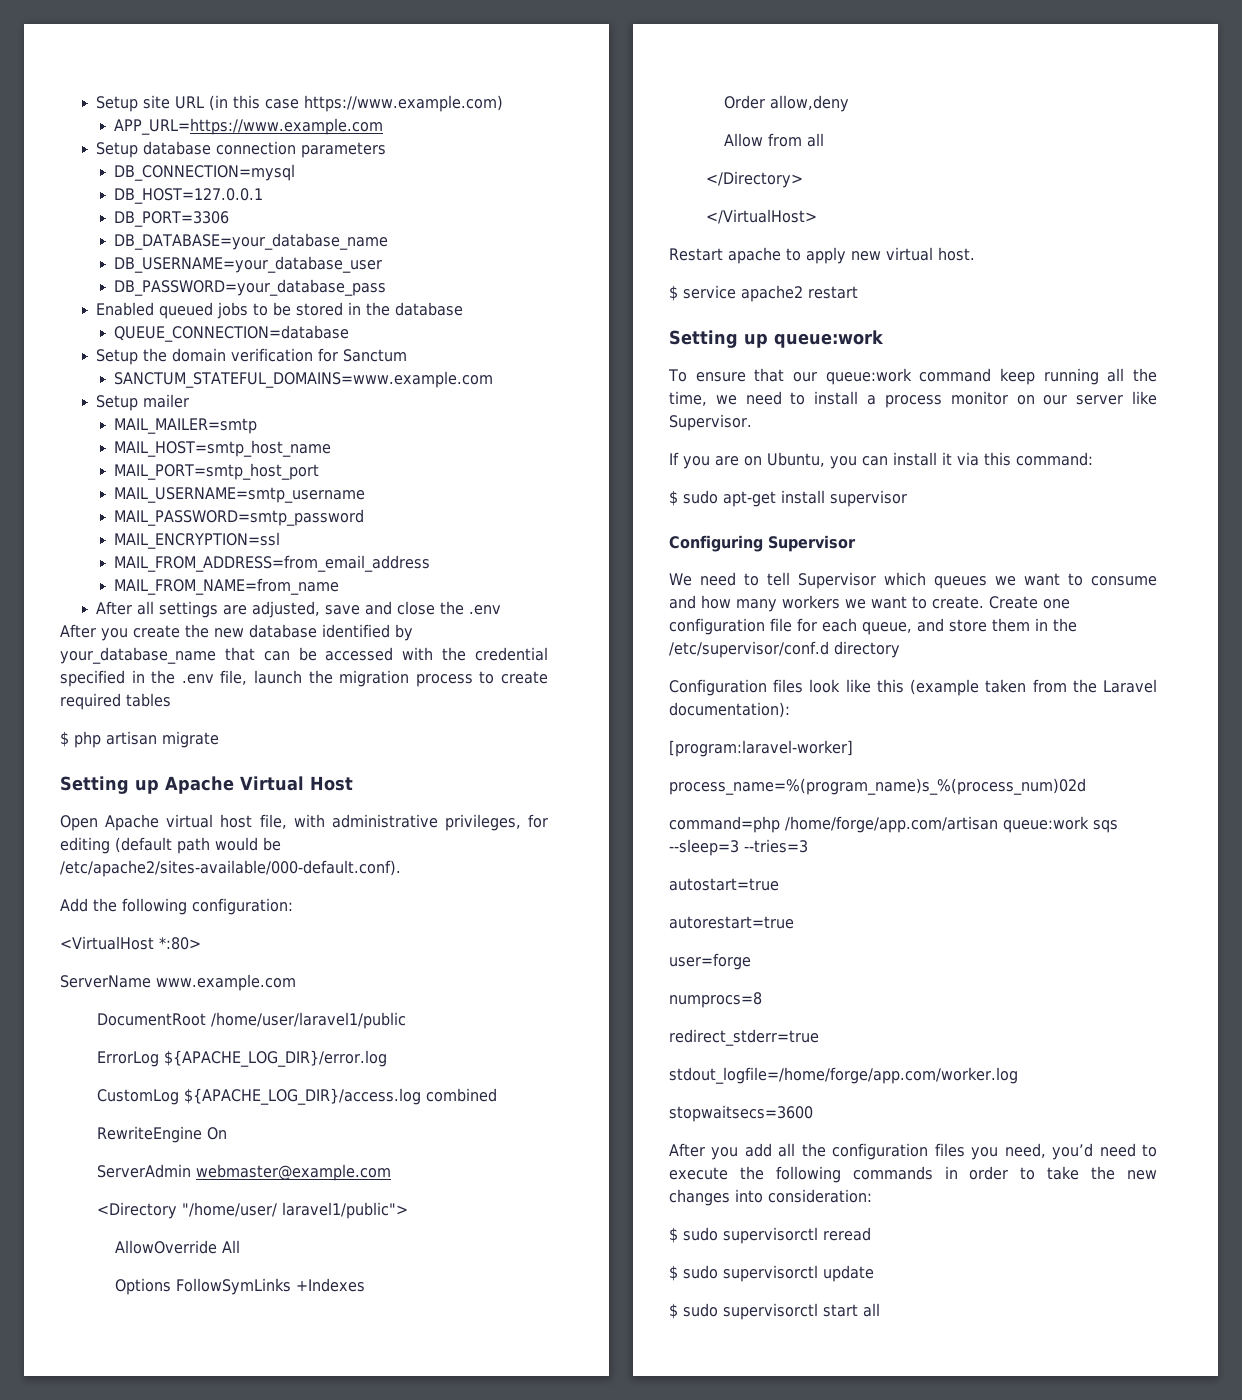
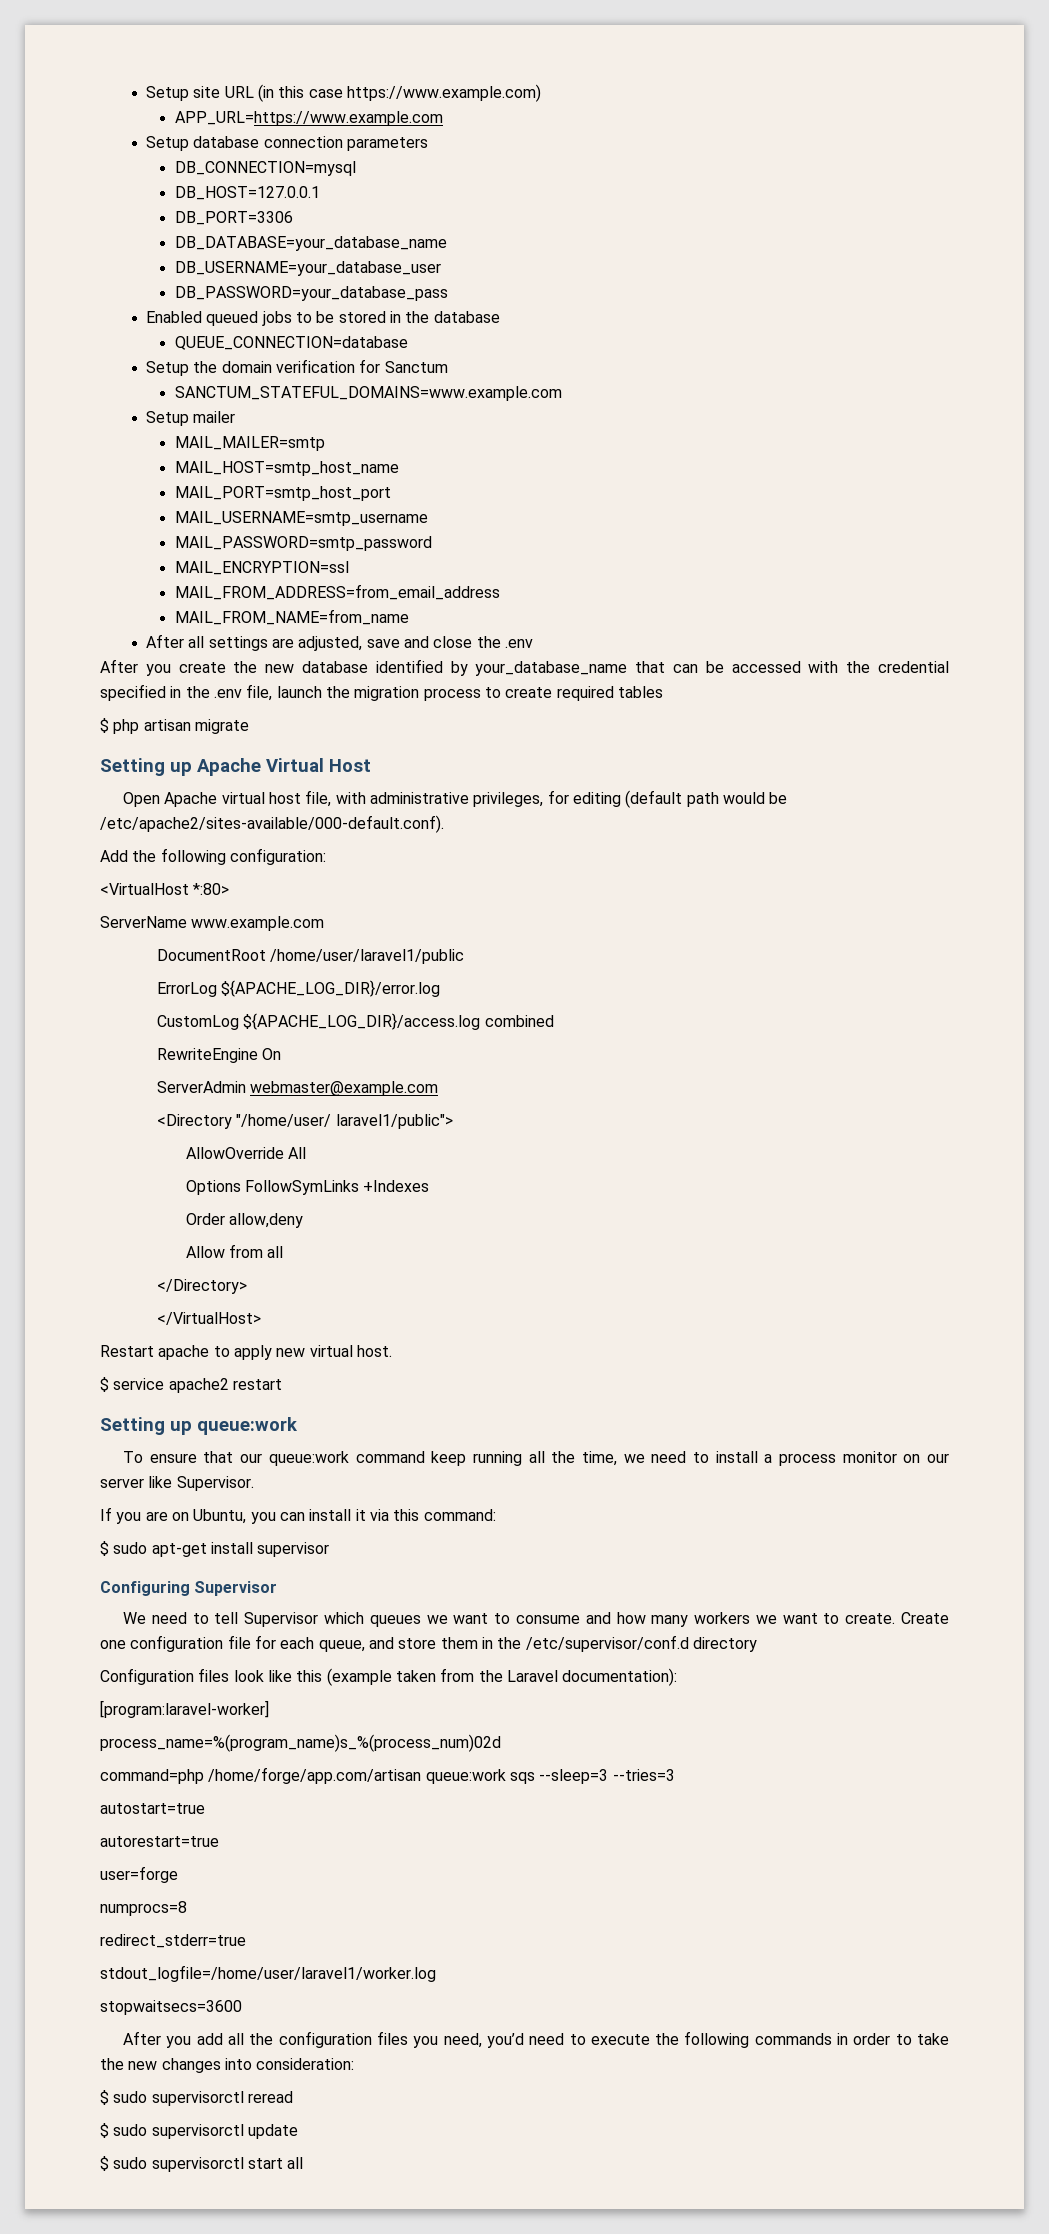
[669,1067,1018,1084] stdout_logfile=/home/forge/app.com/worker.log -> [100,1965,436,1982] stdout_logfile=/home/user/laravel1/worker.log

